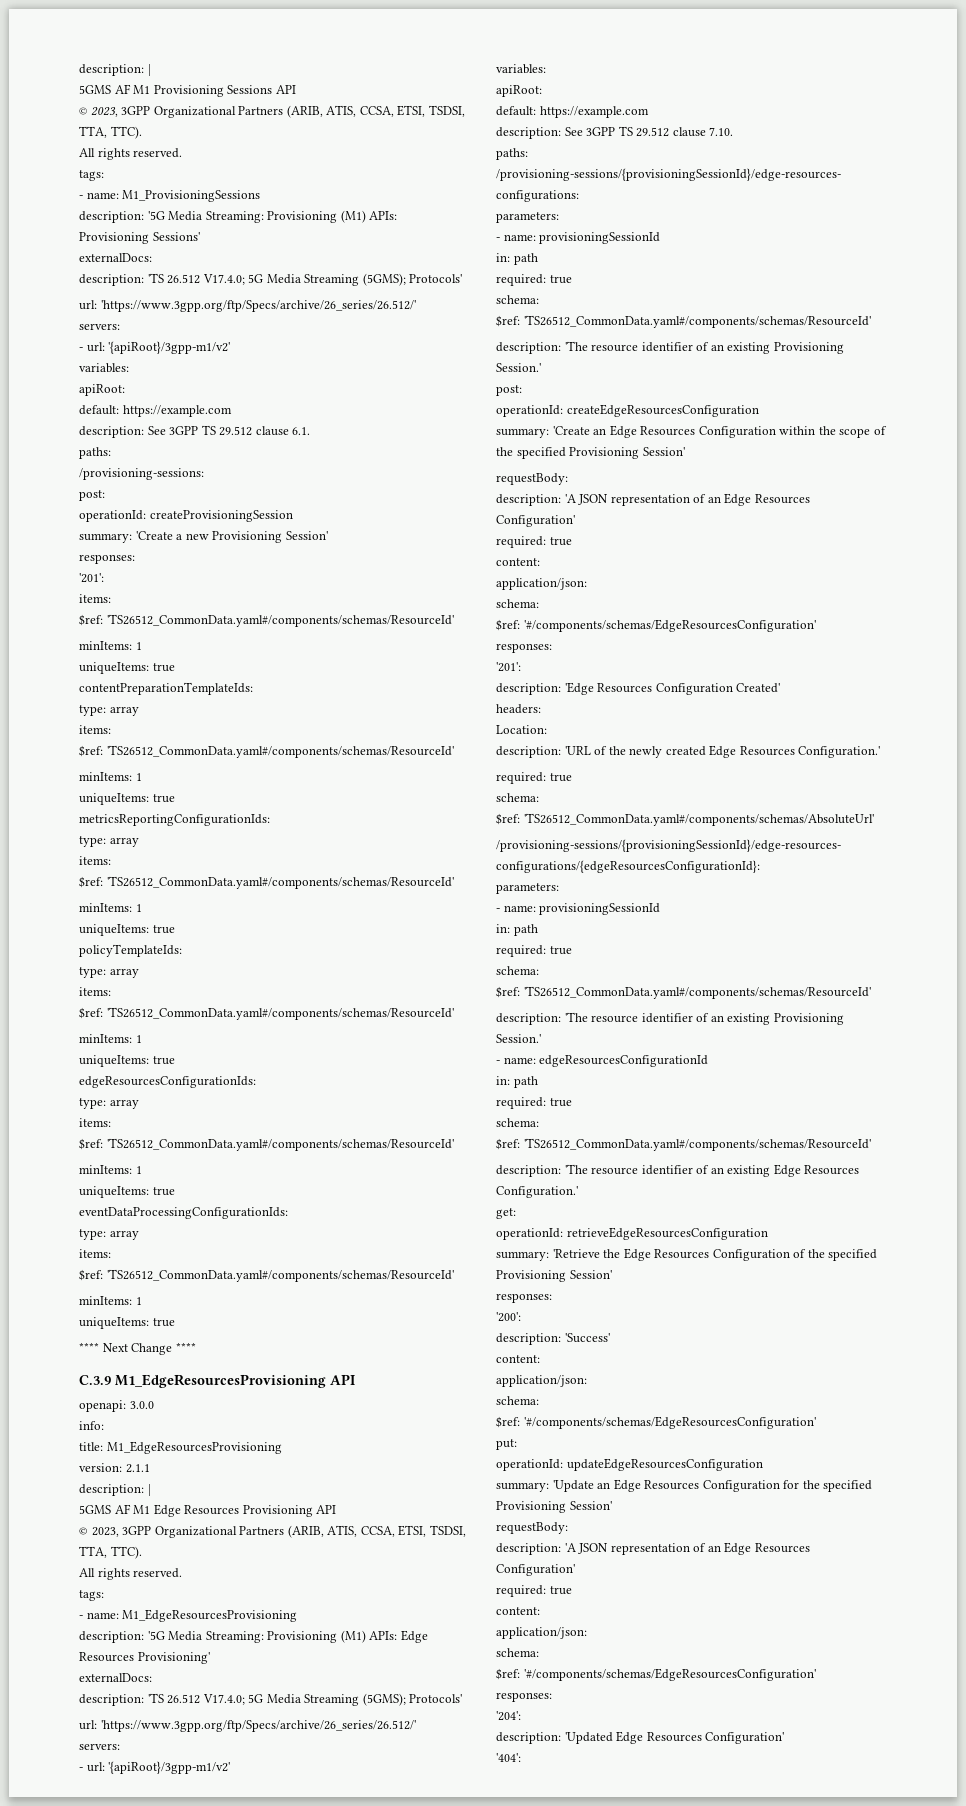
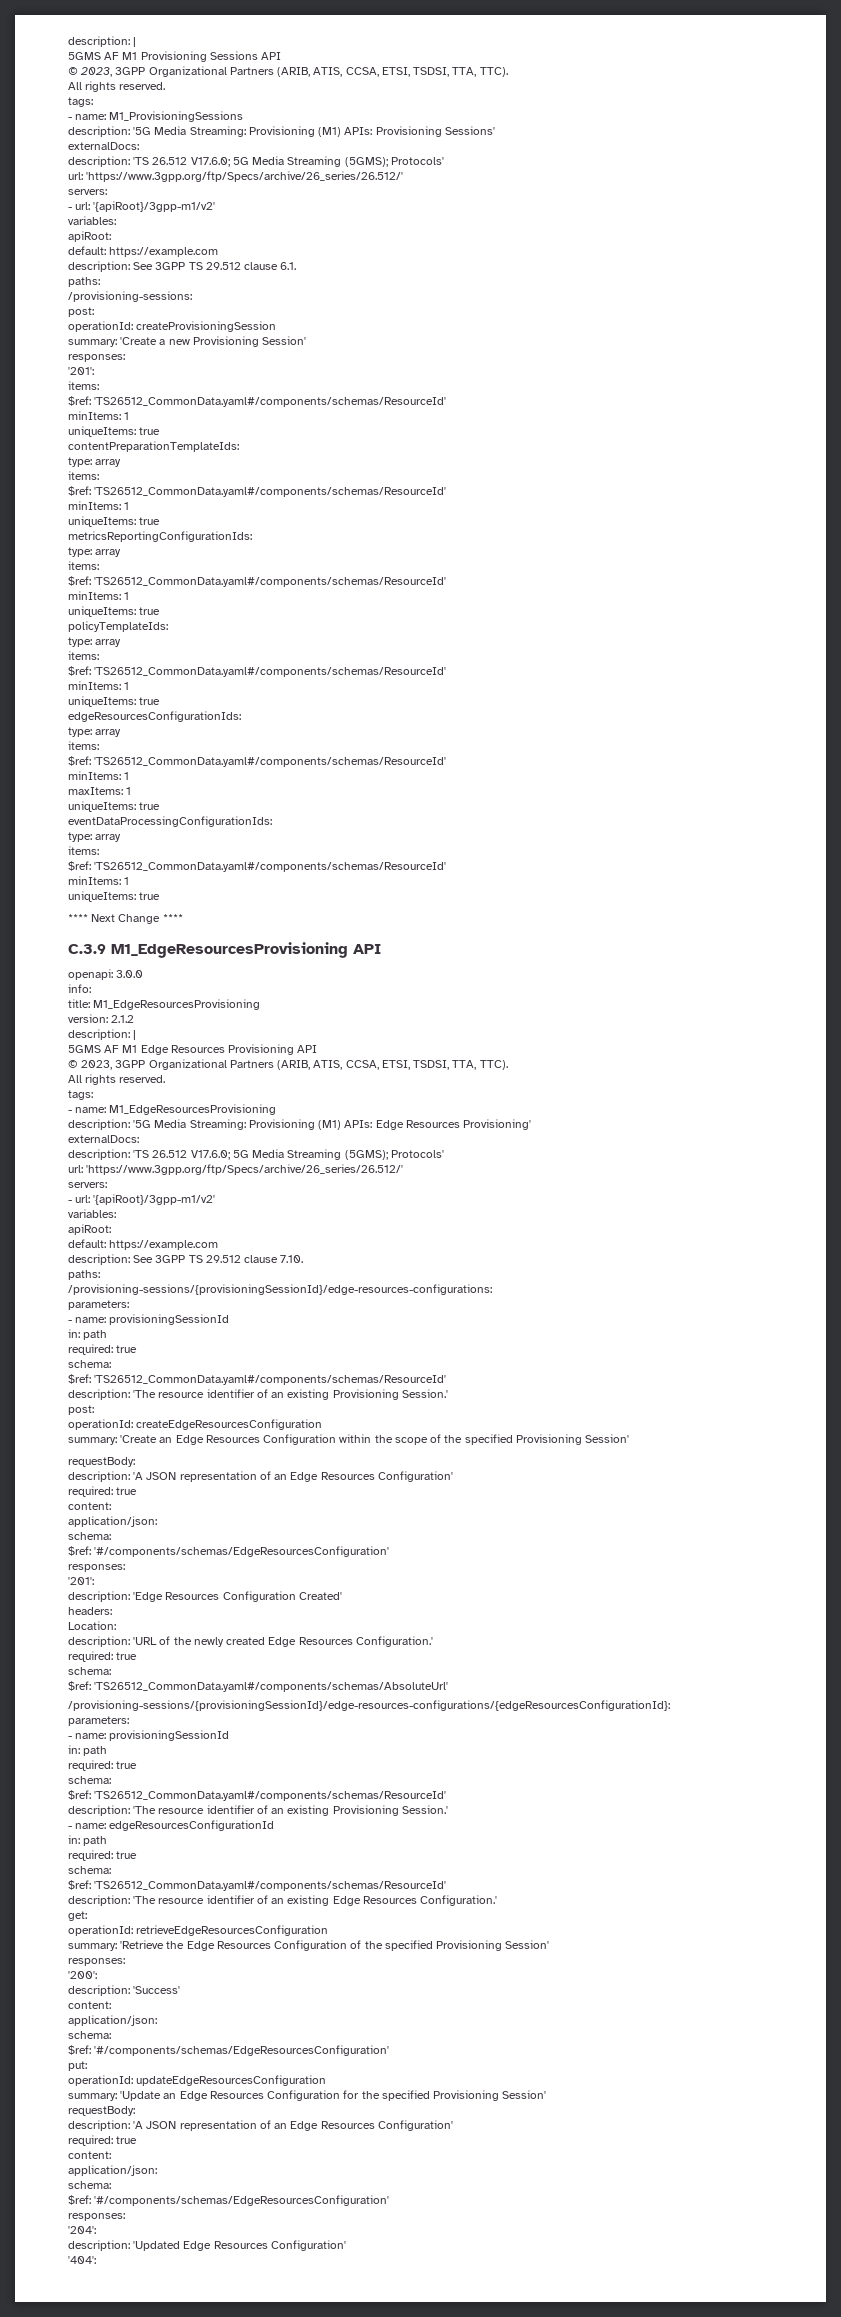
[202,274,245,285] V17.4.0; -> [190,157,230,167] V17.6.0;
(142, 1170) none -> [68,787,132,795] // maxItems: 1
[125,1464,150,1473] 2.1.1 -> [111,1015,135,1023] 2.1.2
[202,1694,245,1705] V17.4.0; -> [190,1150,230,1160] V17.6.0;

